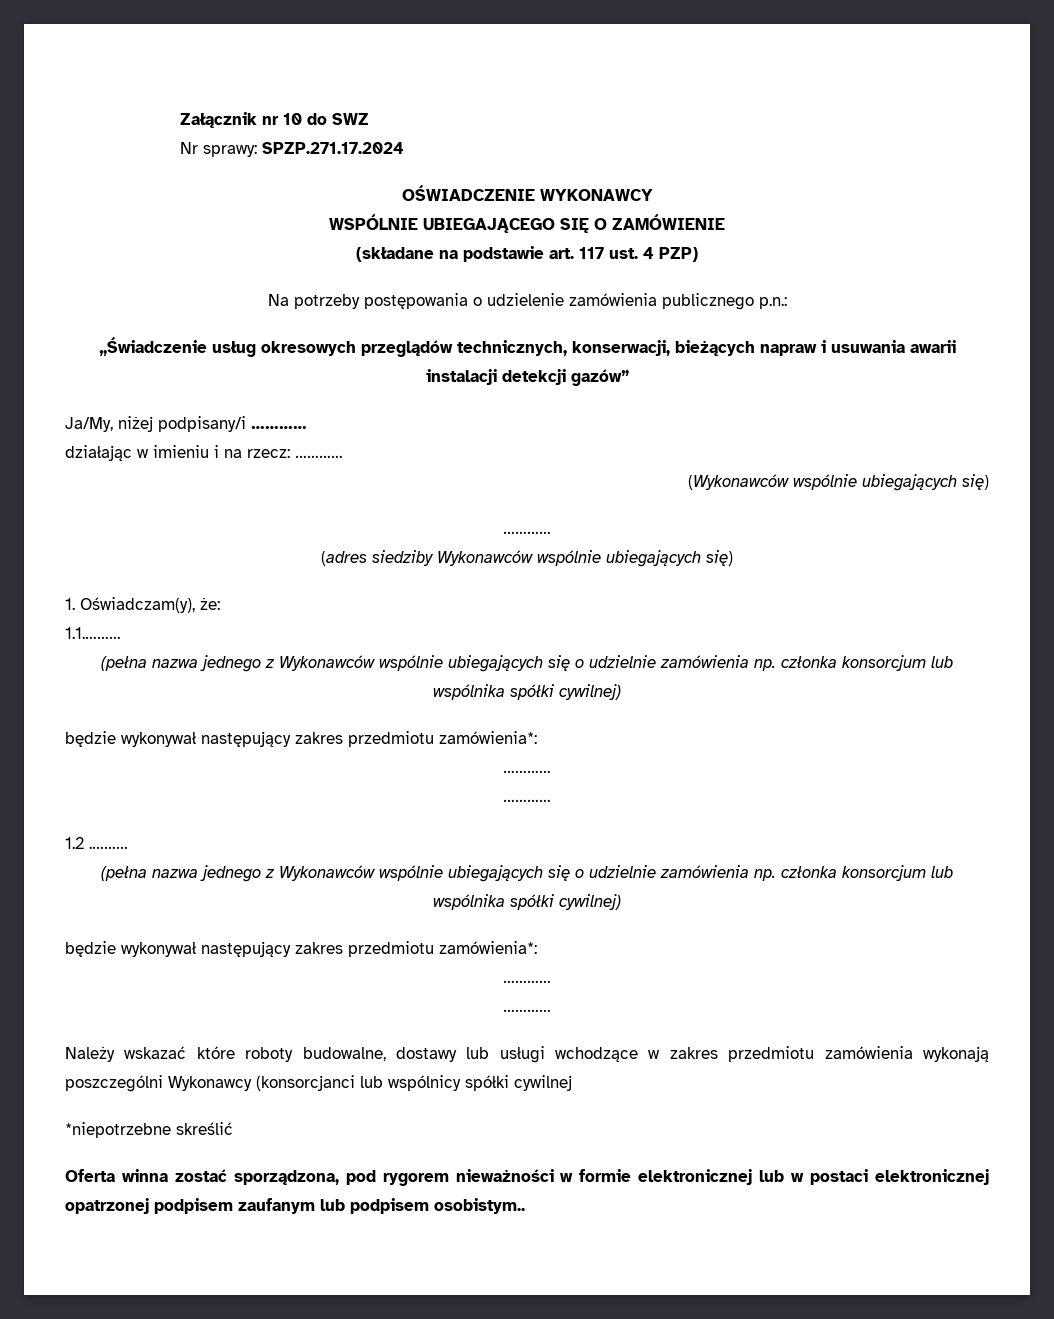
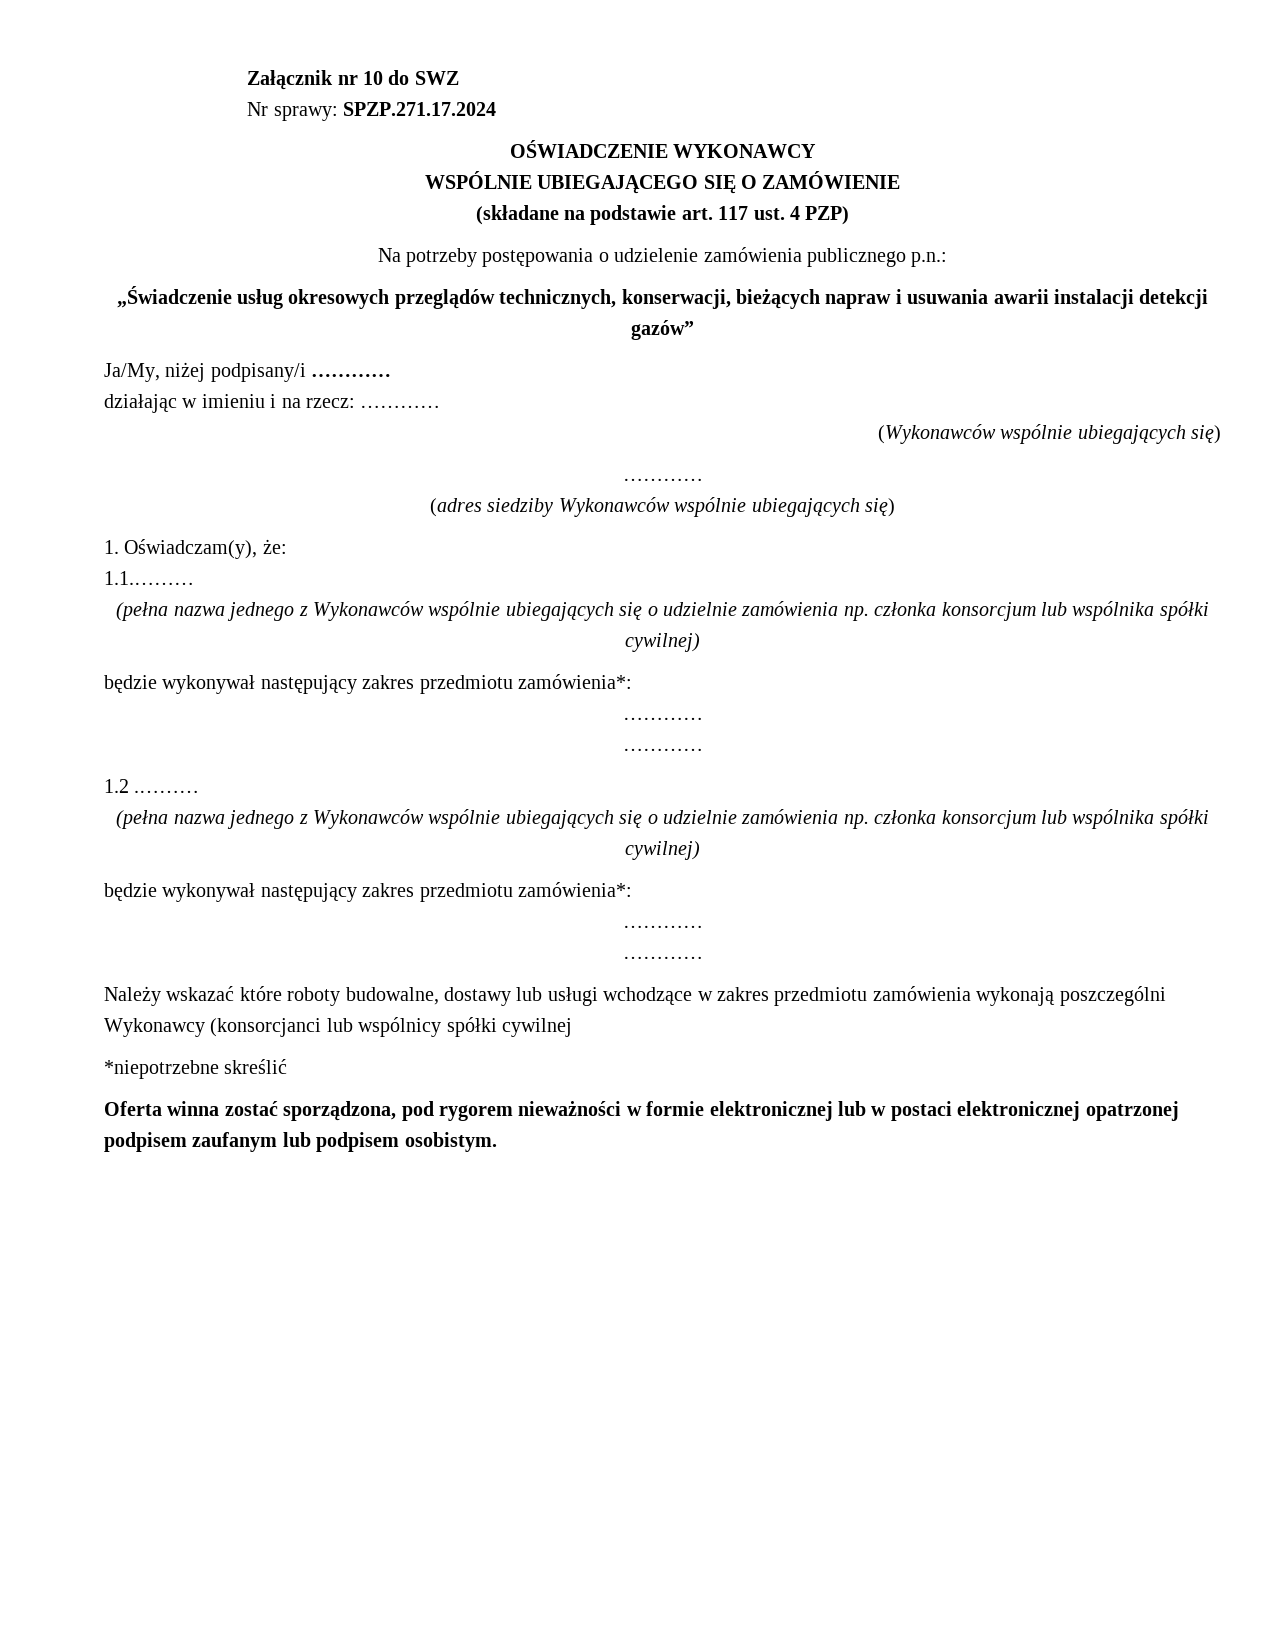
[434,1198,525,1214] osobistym.. -> [404,1132,497,1152] osobistym.

